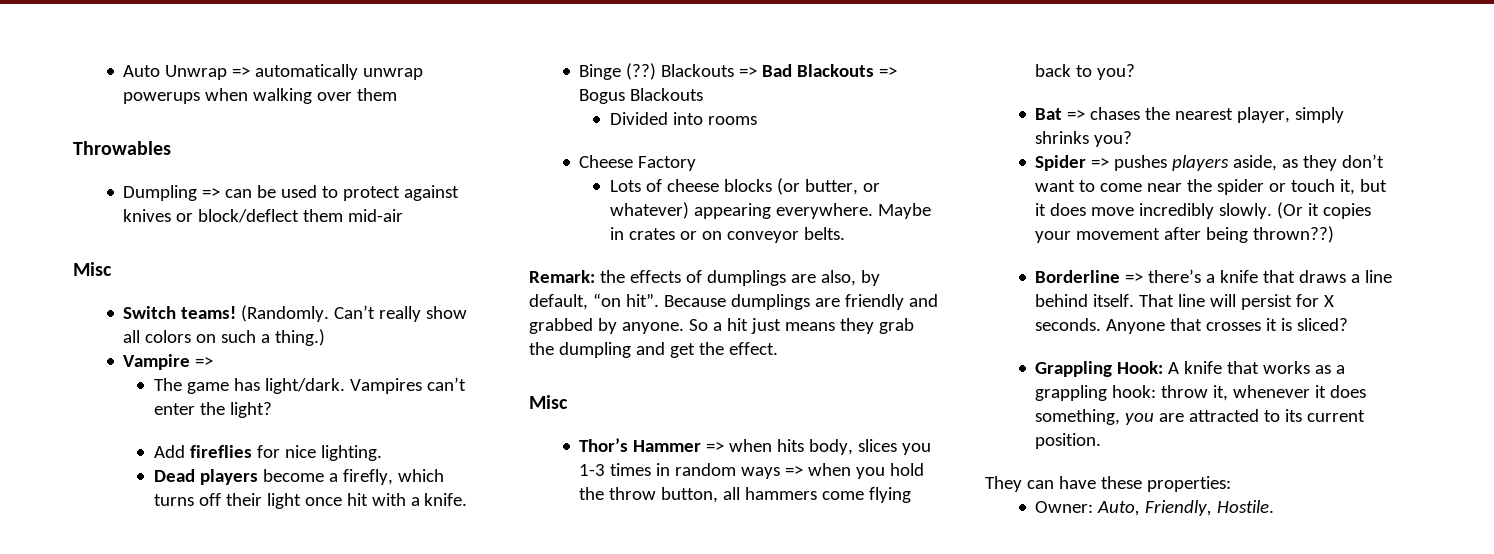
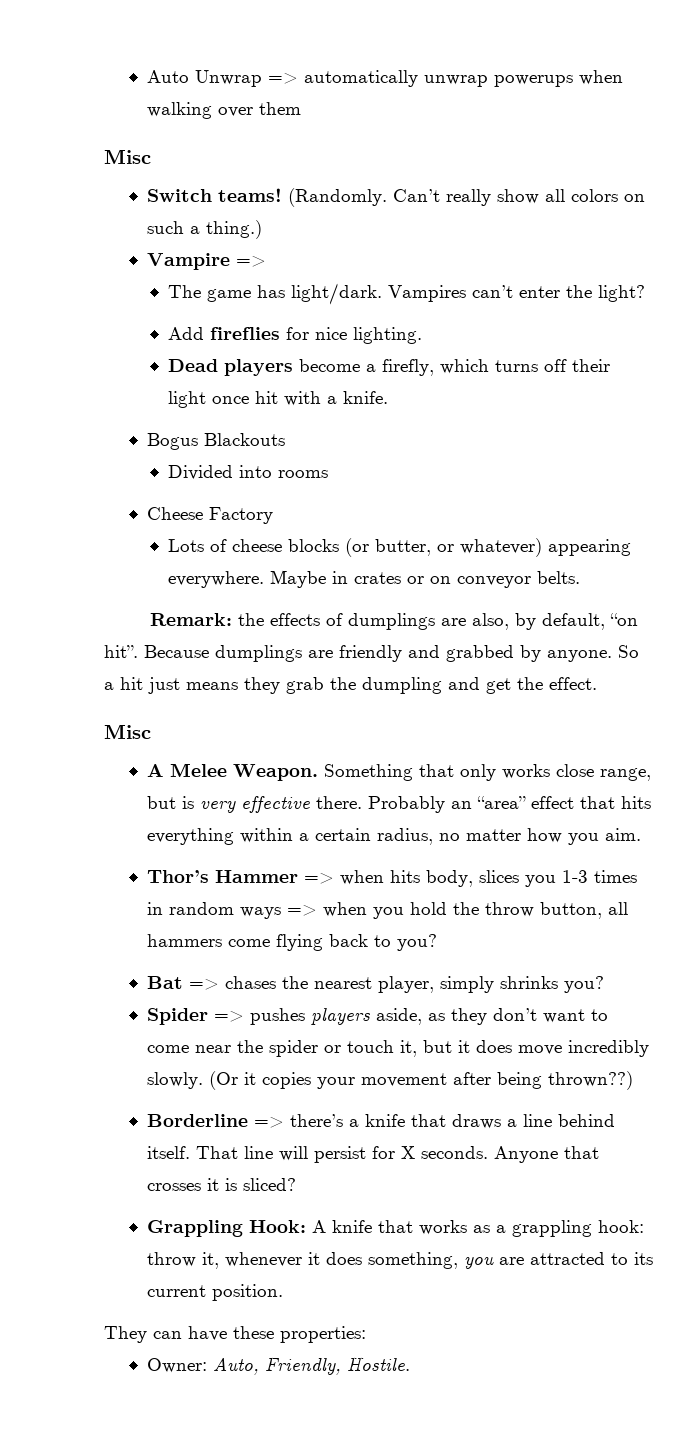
[73,141,171,155] [123,185,460,201] [123,209,404,223] // Throwables // Dumpling => can be used to protect against knives or block/deflect them mid-air -> (301, 108) none
[579,63,898,80] Binge (??) Blackouts => Bad Blackouts => -> (389, 397) none
(568, 402) none -> [146,763,651,781] [146,796,651,813] [146,828,641,845] // A Melee Weapon. Something that only works close range, but is very effective there. Probably an “area” effect that hits everything within a certain radius, no matter how you aim.

